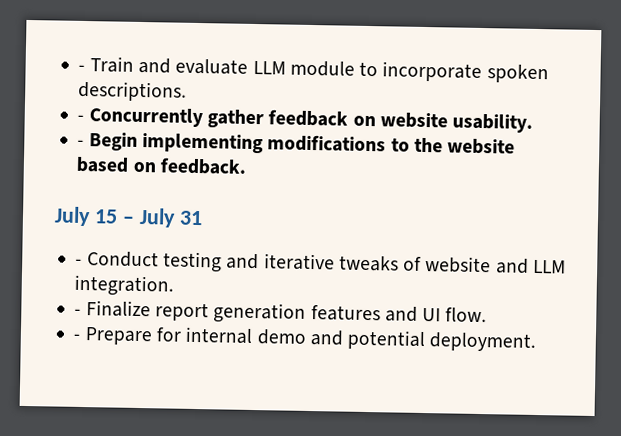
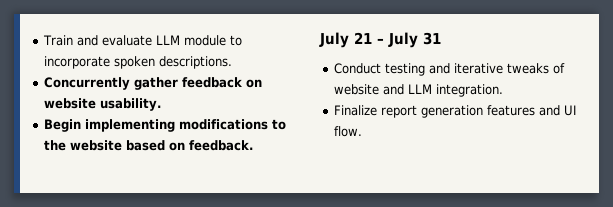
[78,64,86,72] - -> (43, 40) none
[77,114,85,122] - -> (233, 62) none
[77,139,85,147] - -> (162, 104) none
[93,209,118,224] 15 -> [354,32,372,44] 21
[75,258,83,265] - -> (441, 38) none
[74,308,82,315] - -> (504, 90) none
[73,326,537,353] // - Prepare for internal demo and potential deployment. -> (363, 131) none

